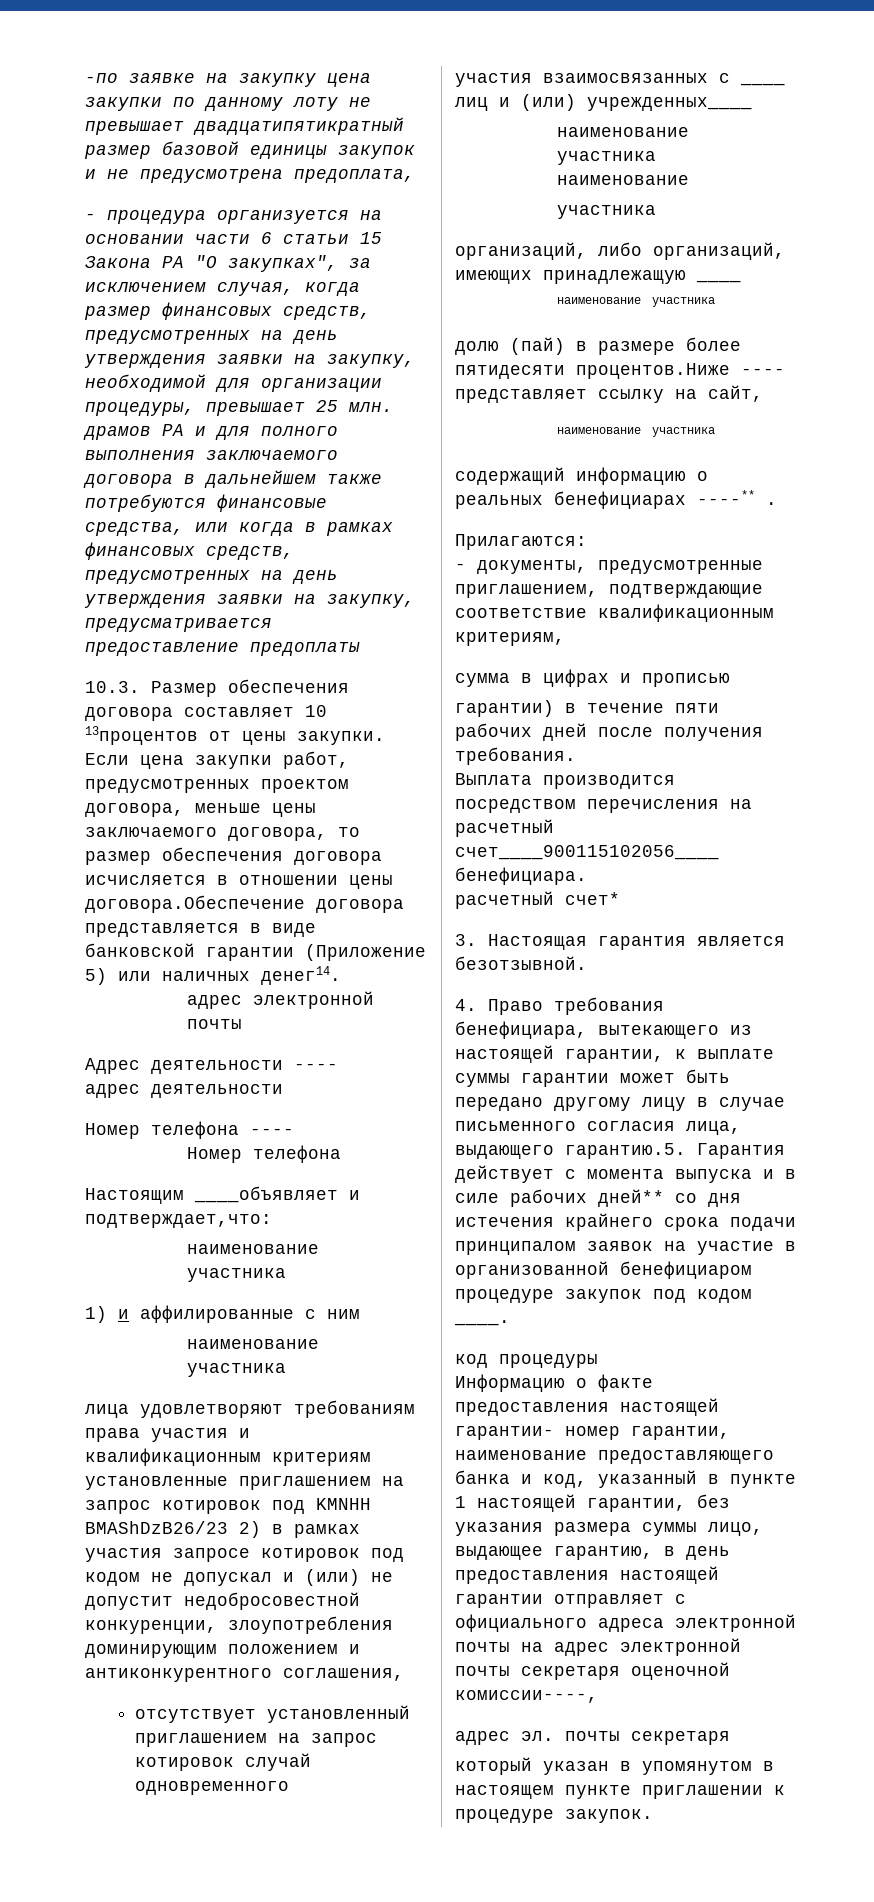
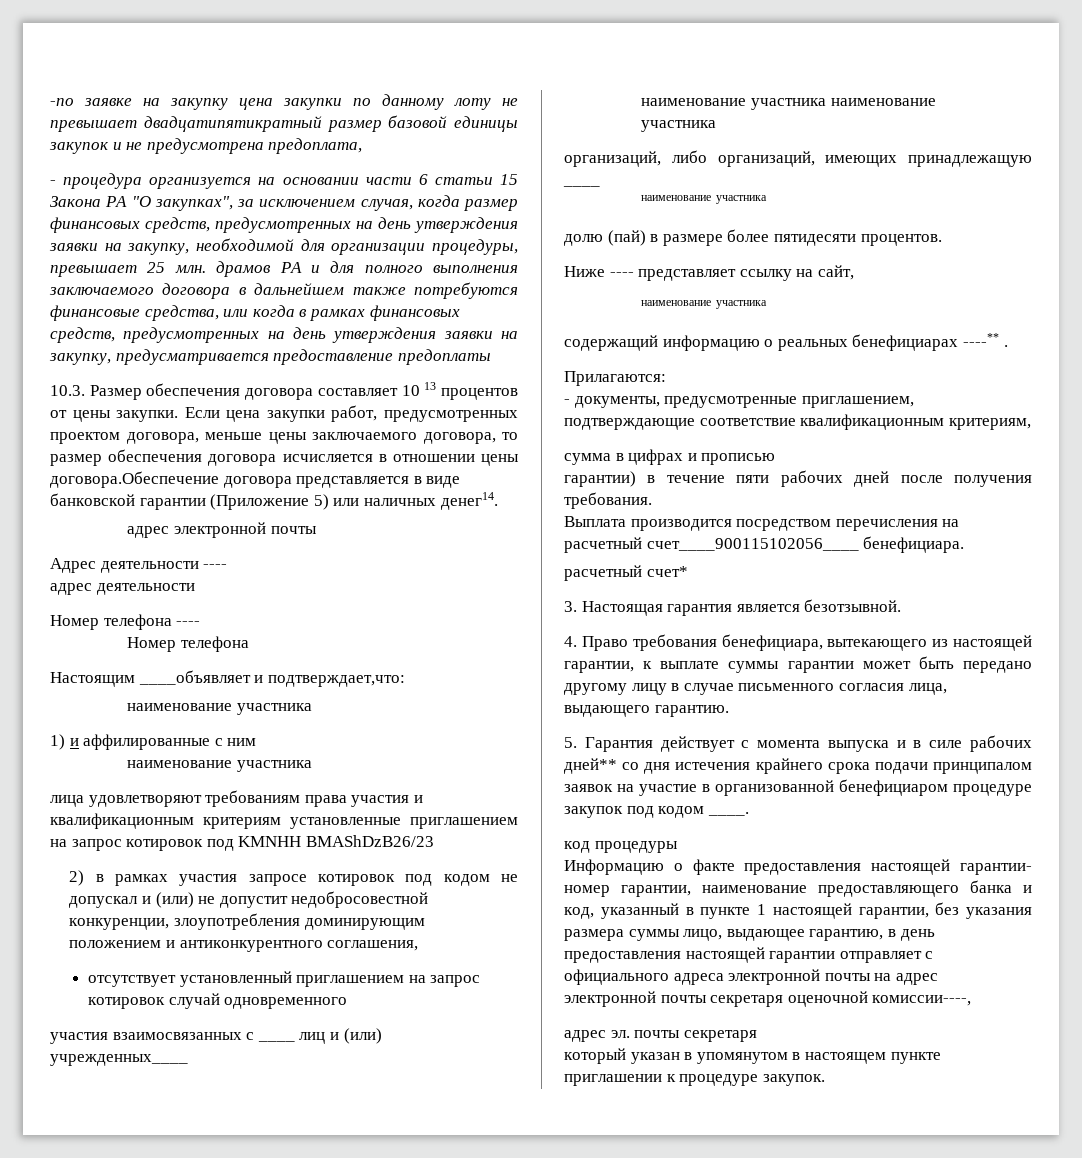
[85,726,198,745] 13процентов -> [424,382,518,400] 13 процентов
(228, 1527) none -> (434, 841) //
[576,363,730,379] процентов.Ниже -> [860,234,942,246] [564,266,605,277] процентов. // Ниже
[565,1143,686,1159] гарантию.5. -> [654,705,729,717] [564,737,577,748] гарантию. // 5.

